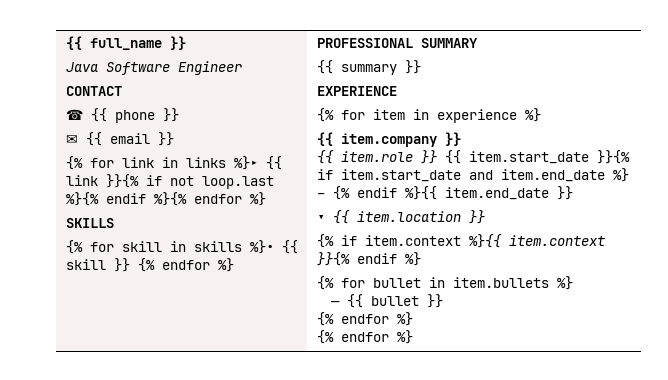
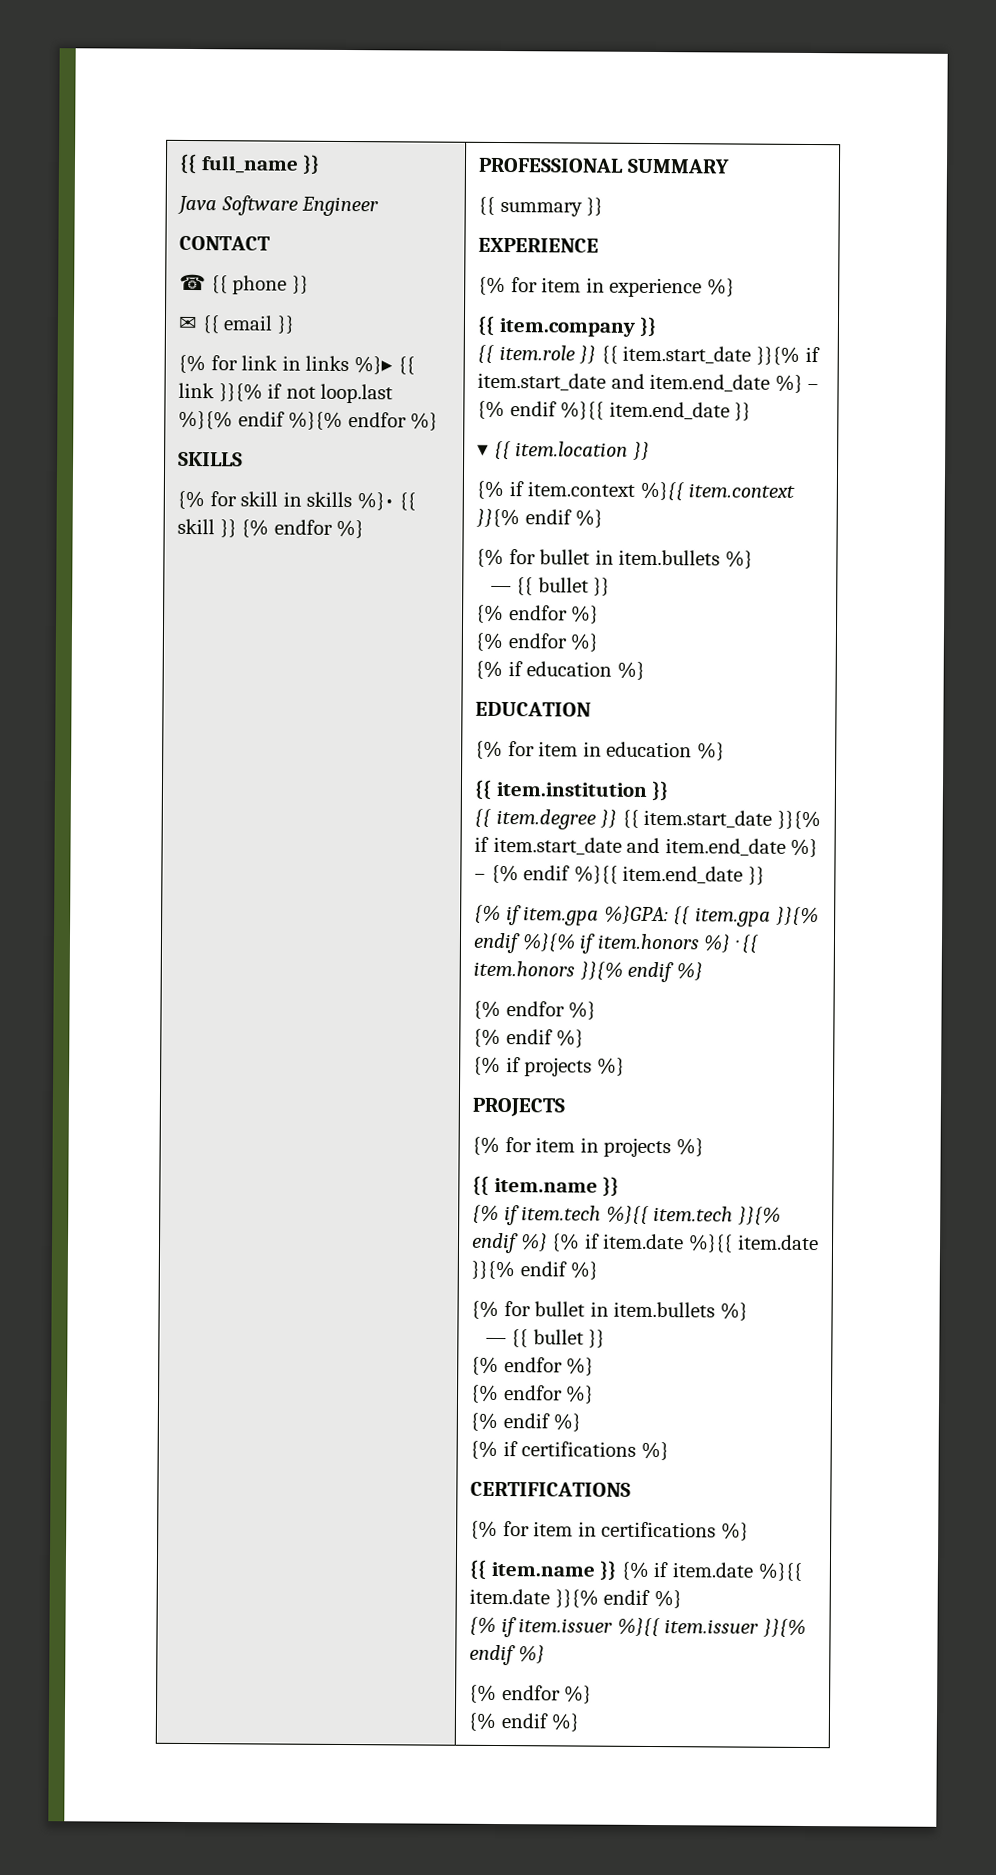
(413, 337) none -> [475,660,645,680] [475,701,592,717] [475,740,725,761] [474,779,670,802] [474,808,821,830] [474,836,819,858] [474,864,765,885] [474,904,819,927] [473,932,759,954] [473,960,703,983] [473,1000,597,1020] [473,1028,585,1048] [473,1056,625,1077] [472,1097,566,1117] [472,1136,704,1158] [472,1175,620,1197] [472,1204,781,1226] [471,1232,819,1254] [471,1260,599,1280] [471,1300,748,1321] [484,1329,606,1348] [471,1356,595,1376] [470,1384,595,1404] [470,1412,582,1432] [470,1440,669,1461] [470,1481,632,1497] [470,1520,749,1541] [469,1559,802,1581] [469,1588,682,1609] [469,1616,806,1639] [469,1644,545,1666] [469,1684,593,1704] [468,1712,580,1732] // {% if education %} // EDUCATION // {% for item in education %} // {{ item.institution }} // {{ item.degree }} {{ item.start_date }}{% if item.start_date and item.end_date %} – {% endif %}{{ item.end_date }} // {% if item.gpa %}GPA: {{ item.gpa }}{% endif %}{% if item.honors %} · {{ item.honors }}{% endif %} // {% endfor %} // {% endif %} // {% if projects %} // PROJECTS // {% for item in projects %} // {{ item.name }} // {% if item.tech %}{{ item.tech }}{% endif %} {% if item.date %}{{ item.date }}{% endif %} // {% for bullet in item.bullets %} // — {{ bullet }} // {% endfor %} // {% endfor %} // {% endif %} // {% if certifications %} // CERTIFICATIONS // {% for item in certifications %} // {{ item.name }} {% if item.date %}{{ item.date }}{% endif %} // {% if item.issuer %}{{ item.issuer }}{% endif %} // {% endfor %} // {% endif %}

